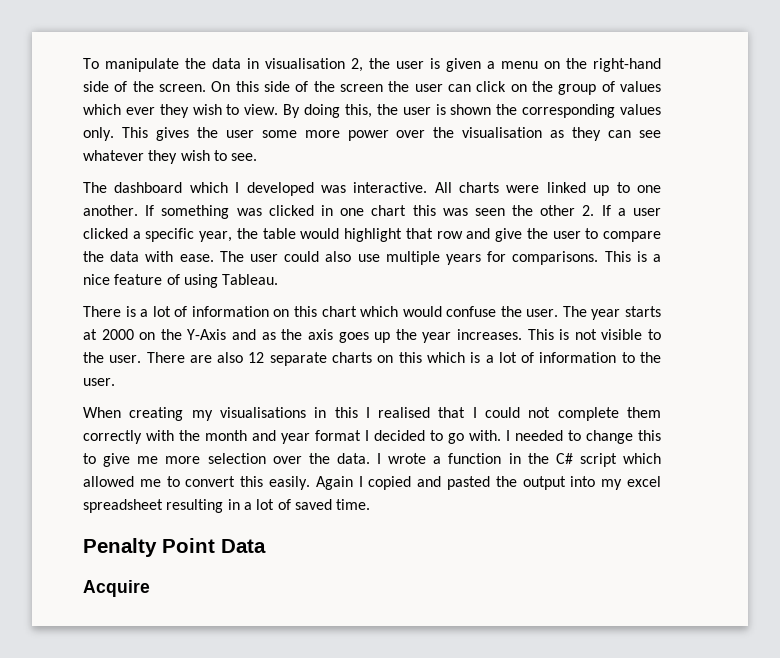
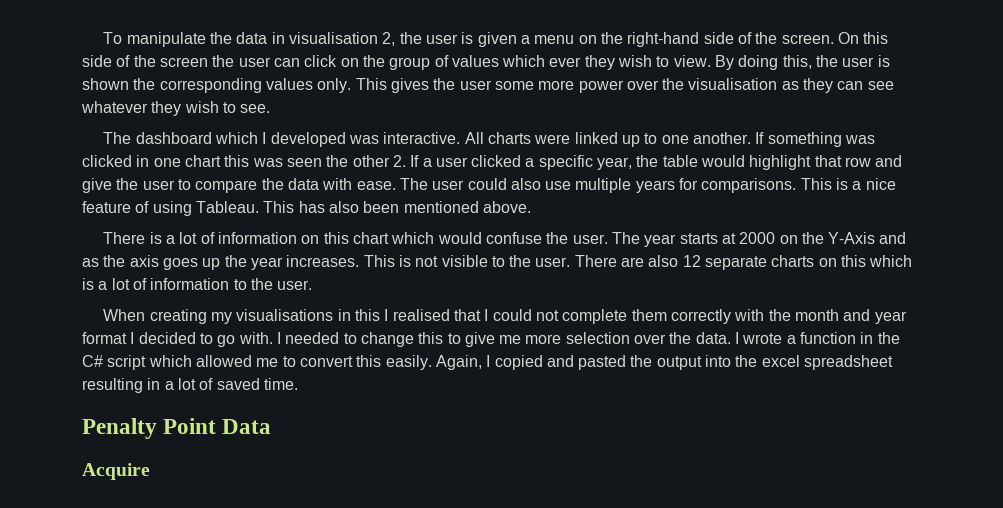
(279, 279) none -> [263,201,531,213] This has also been mentioned above.
[315,476,353,490] Again -> [435,355,482,370] Again,
[601,479,623,490] my -> [735,355,758,367] the

